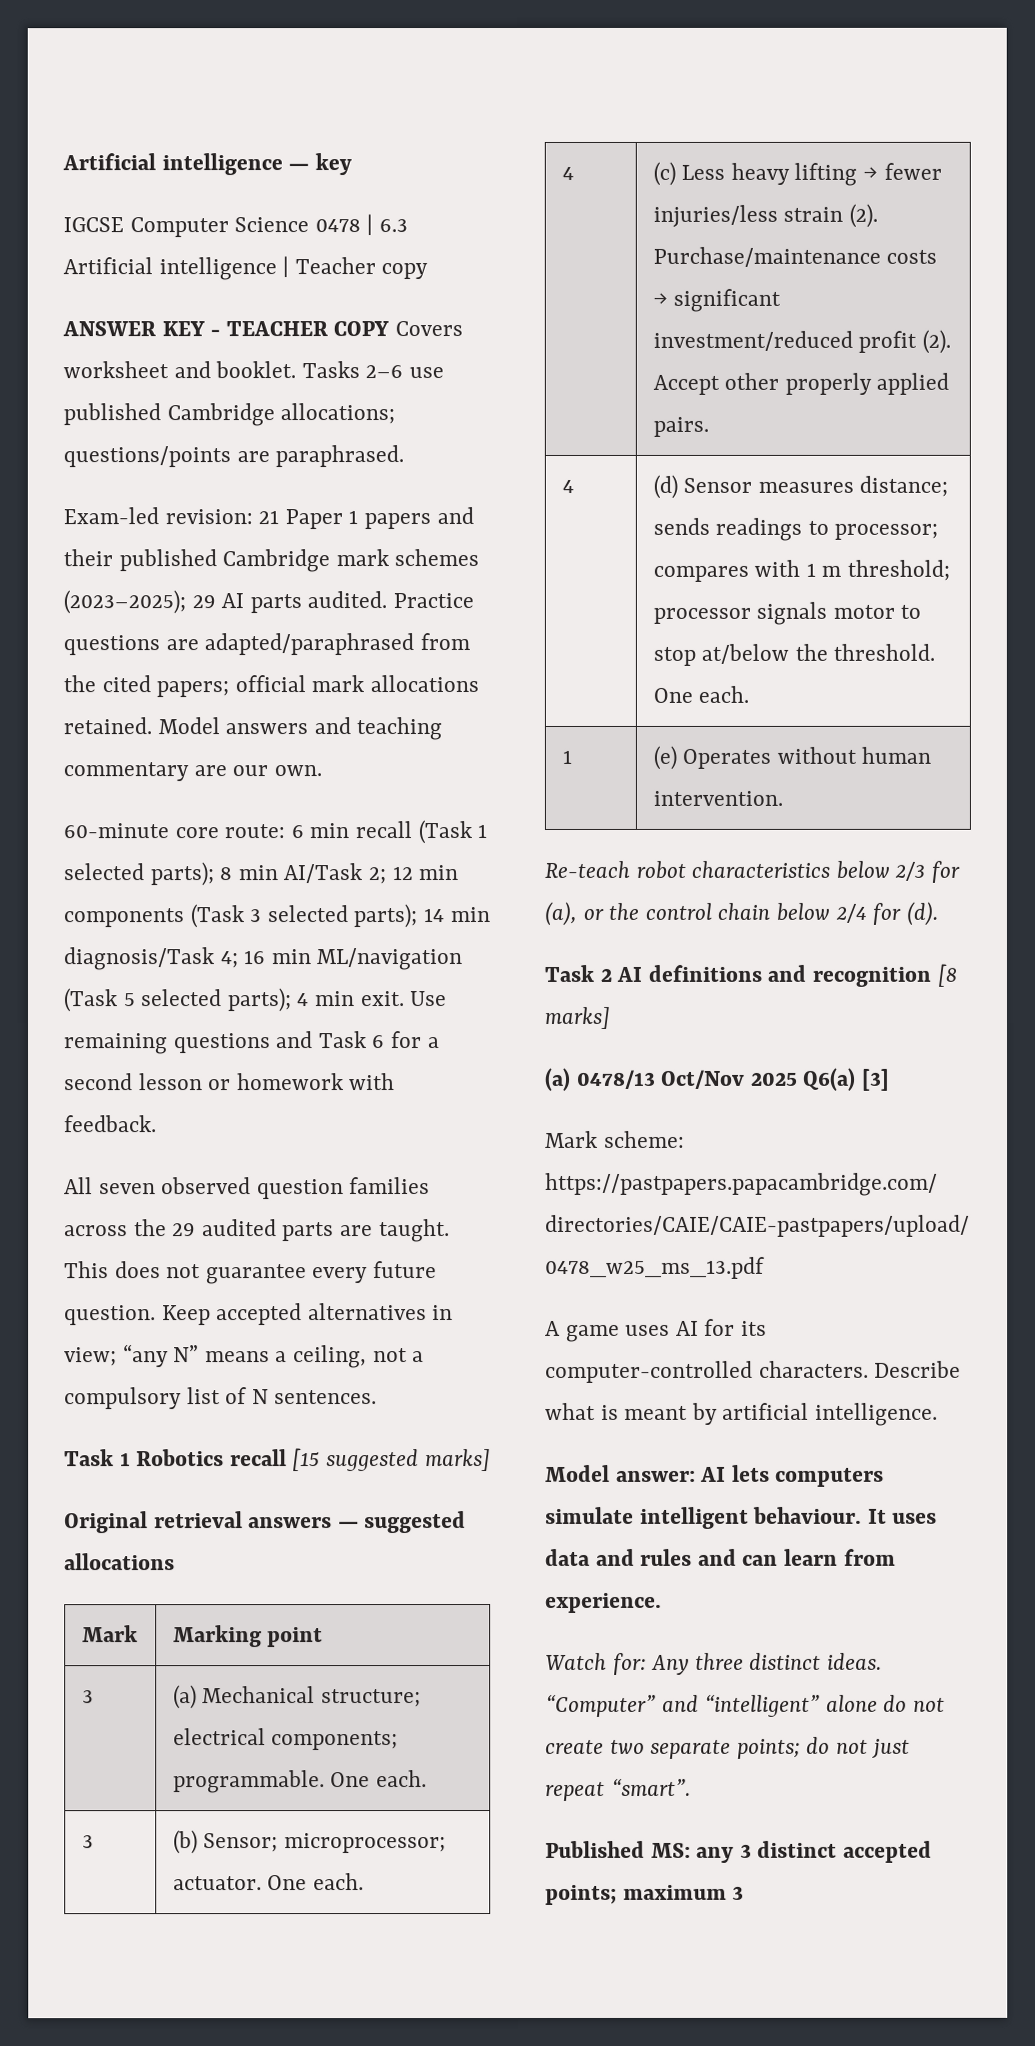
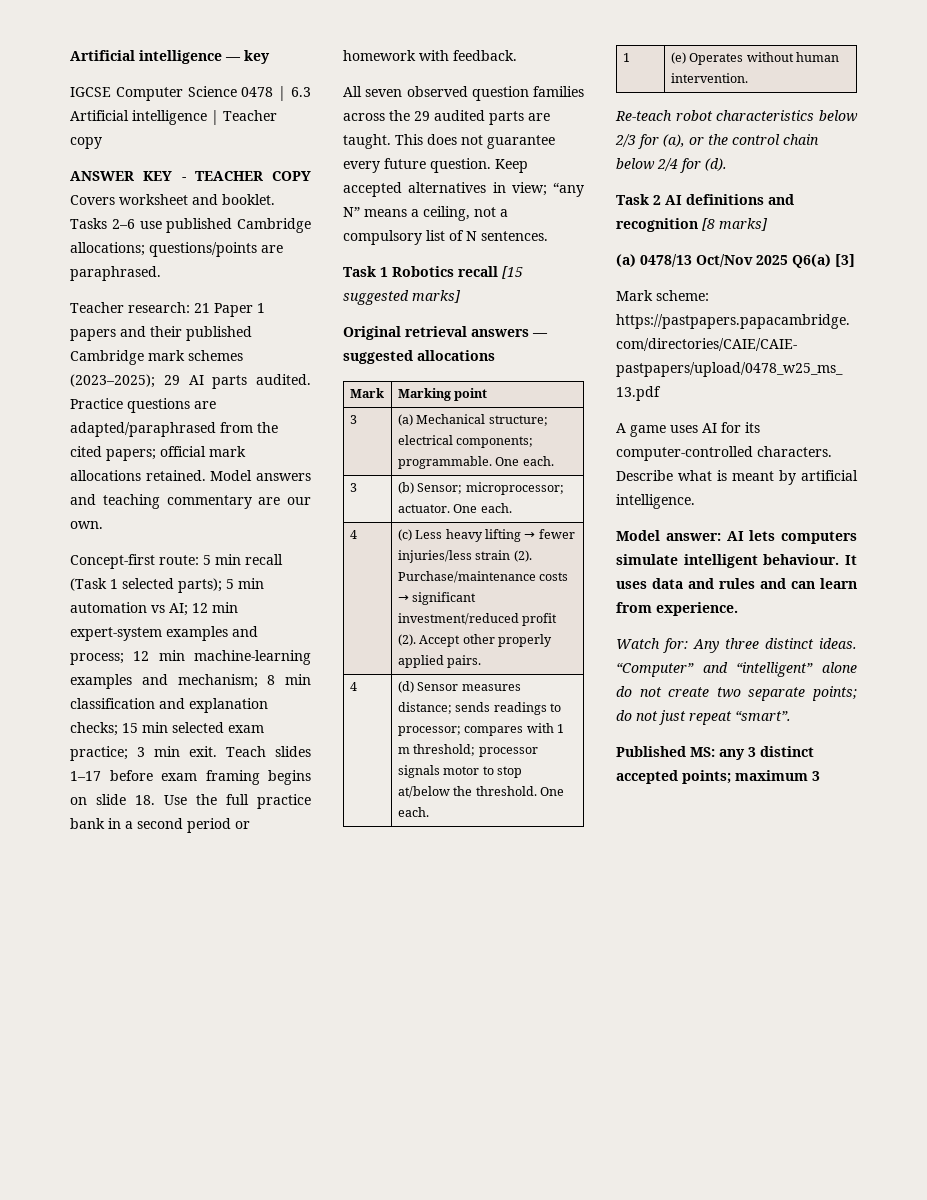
[63,507,253,525] Exam-led revision: -> [70,302,190,313] Teacher research:
[63,823,304,839] 60-minute core route: 6 -> [70,554,211,569] Concept-first route: 5
[219,863,459,885] [63,904,490,929] [63,947,463,971] [63,988,447,1013] [64,1031,423,1055] 8 min AI/Task 2; 12 min components (Task 3 selected parts); 14 min diagnosis/Task 4; 16 min ML/navigation (Task 5 selected parts); 4 min exit. Use remaining questions and Task 6 for -> [226,578,264,589] [70,602,238,616] [70,626,258,641] [70,650,311,665] [70,674,311,689] [70,698,268,713] [70,722,264,736] [70,746,311,761] [70,770,311,785] [70,794,311,809] [70,818,121,829] 5 min automation vs AI; 12 min expert-system examples and process; 12 min machine-learning examples and mechanism; 8 min classification and explanation checks; 15 min selected exam practice; 3 min exit. Teach slides 1–17 before exam framing begins on slide 18. Use the full practice bank in
[138,1073,203,1091] lesson -> [187,818,231,833] period

